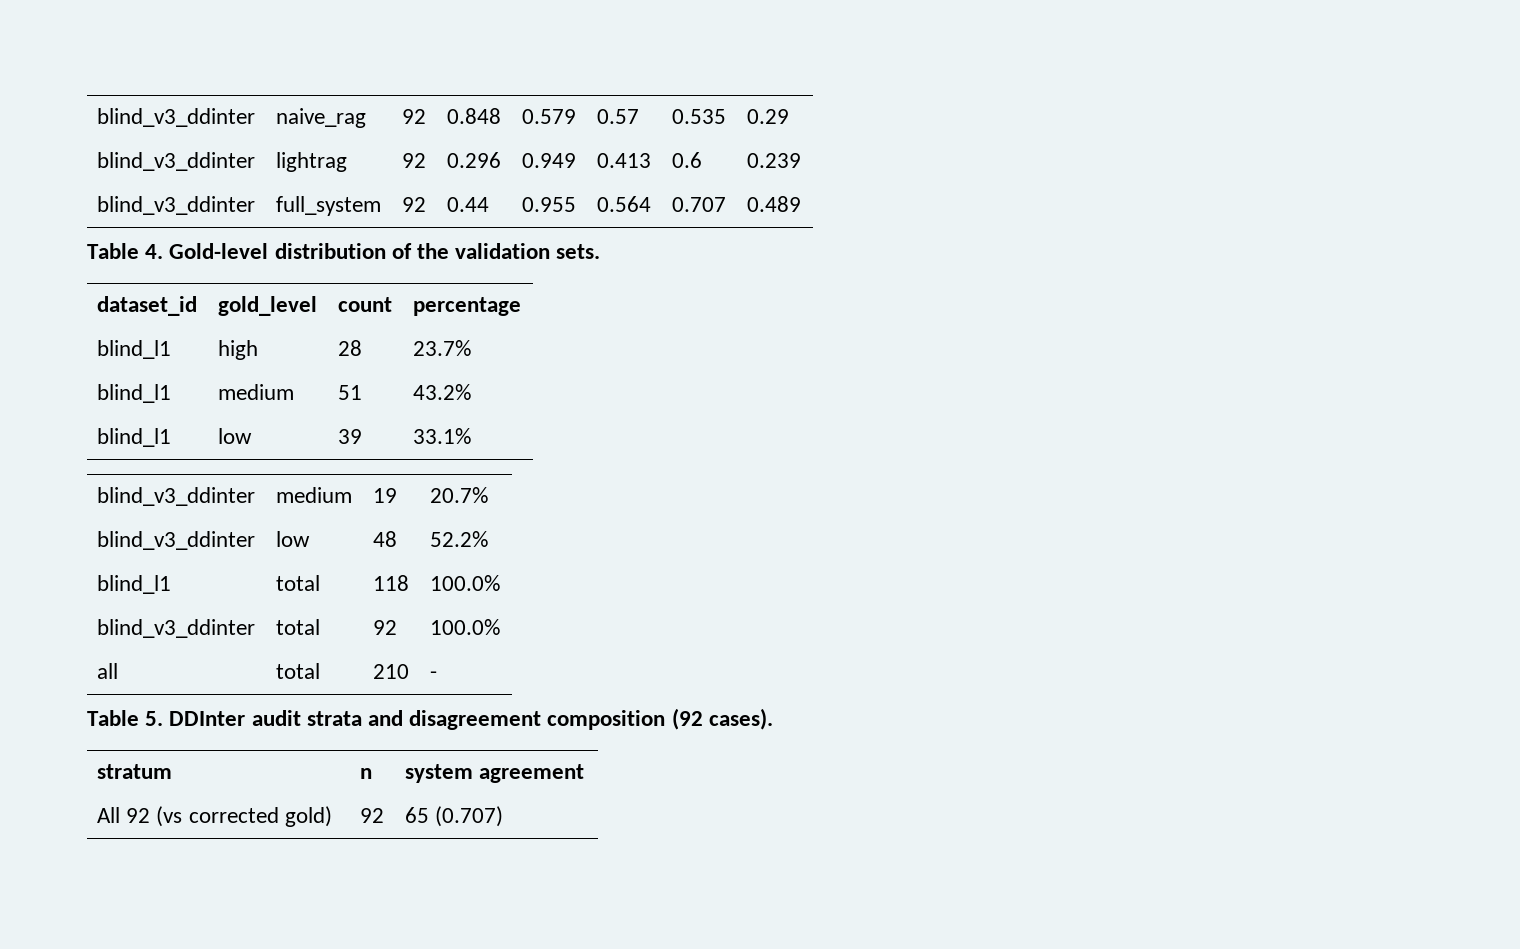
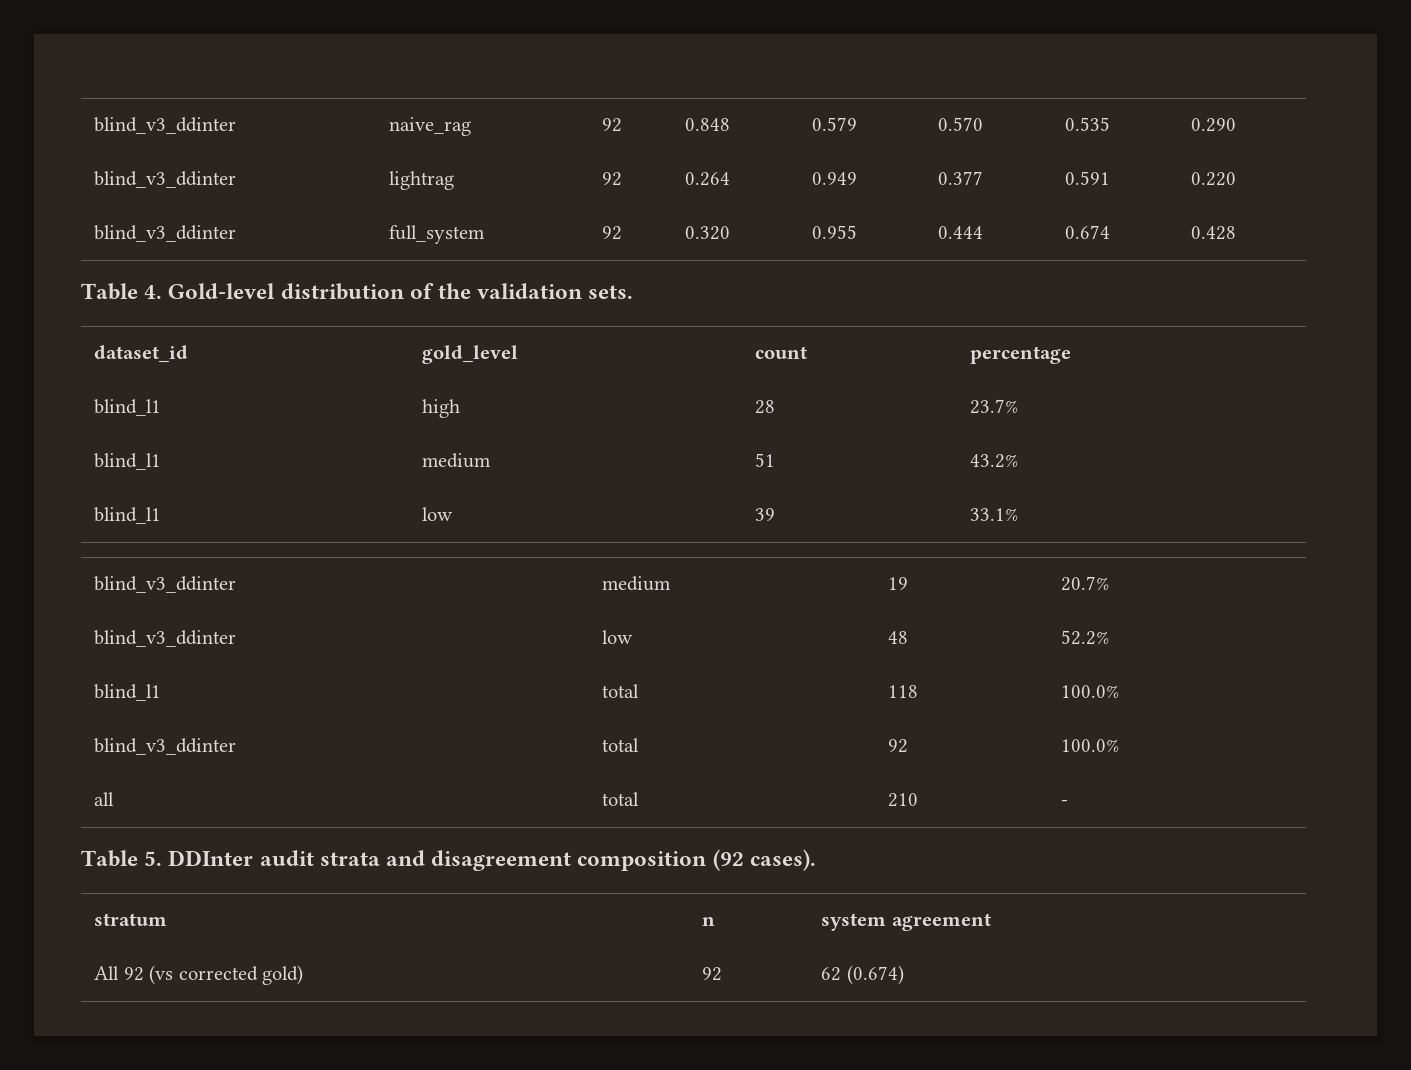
[597,109,640,124] 0.57 -> [938,117,984,131] 0.570
[747,109,790,124] 0.29 -> [1191,118,1237,132] 0.290
[447,152,502,168] 0.296 -> [685,172,731,186] 0.264
[597,153,652,168] [672,152,703,168] [747,153,802,168] 0.413 | 0.6 | 0.239 -> [938,171,984,185] [1065,171,1111,185] [1191,172,1237,186] 0.377 | 0.591 | 0.220
[447,197,490,212] 0.44 -> [685,226,731,240] 0.320
[597,196,652,212] [672,197,727,212] [747,196,802,212] 0.564 | 0.707 | 0.489 -> [938,226,984,239] [1065,225,1111,239] [1191,226,1237,240] 0.444 | 0.674 | 0.428
[405,806,504,827] 65 (0.707) -> [821,965,904,985] 62 (0.674)

